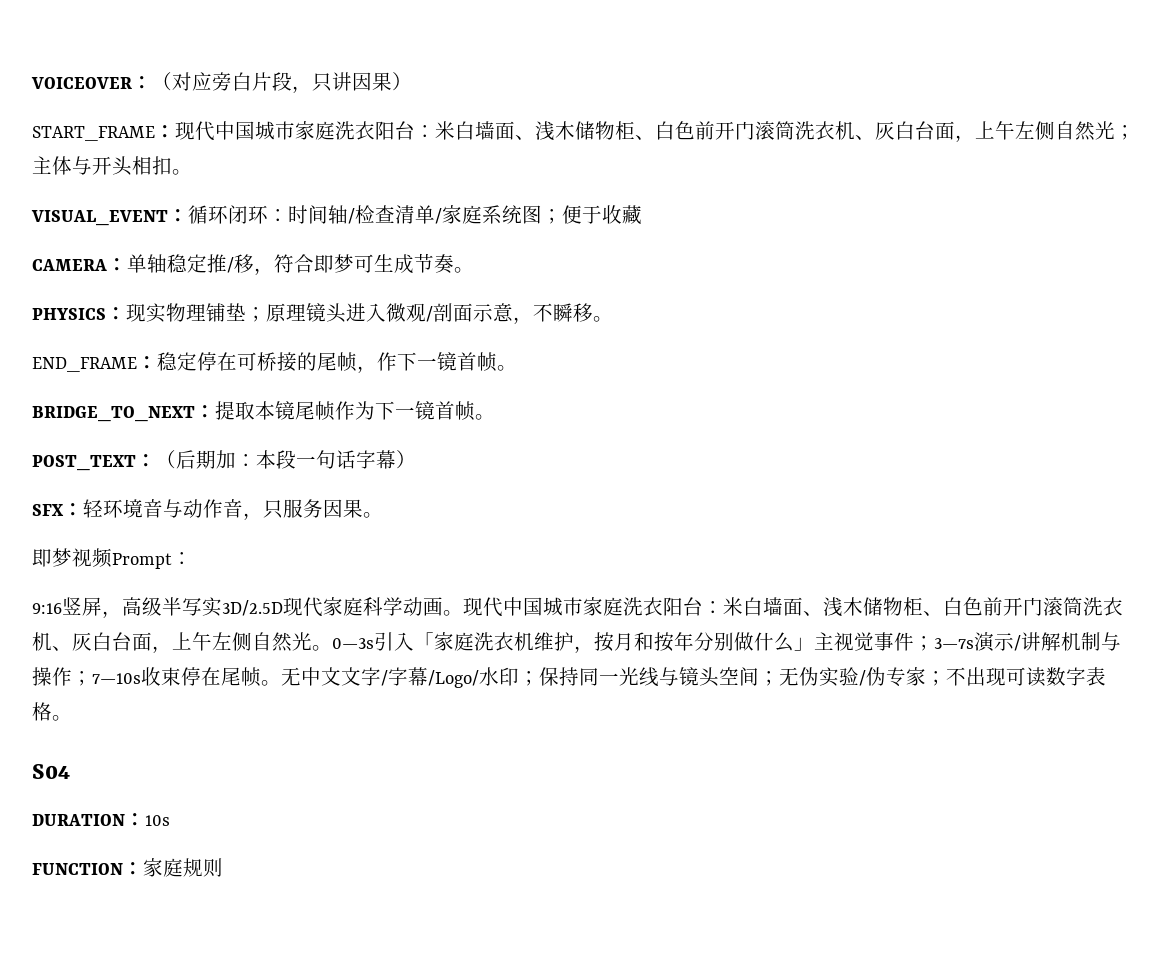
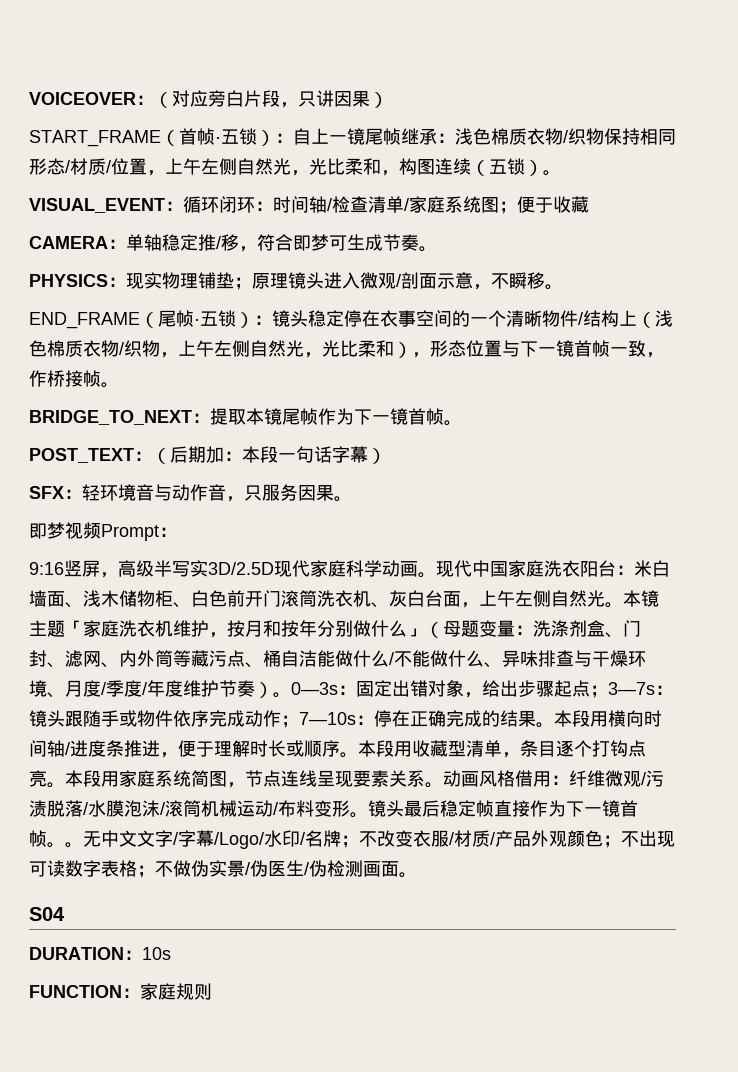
[155,121,1135,142] [32,156,172,176] ：现代中国城市家庭洗衣阳台：米白墙面、浅木储物柜、白色前开门滚筒洗衣机、灰白台面，上午左侧自然光；主体与开头相扣 -> [161,128,676,146] [29,158,543,176] （首帧·五锁）：自上一镜尾帧继承：浅色棉质衣物/织物保持相同形态/材质/位置，上午左侧自然光，光比柔和，构图连续（五锁）
[137,352,477,373] ：稳定停在可桥接的尾帧，作下一镜首 -> [140,310,673,328] [29,340,664,358] [29,370,83,387] （尾帧·五锁）：镜头稳定停在衣事空间的一个清晰物件/结构上（浅色棉质衣物/织物，上午左侧自然光，光比柔和），形态位置与下一镜首帧一致，作桥接
[543,597,583,616] 城市 -> (508, 569) none
[332,632,414,651] 0—3s引入 -> [623,590,659,607] [29,620,65,637] 本镜主题
[814,632,1121,652] [32,667,261,687] 主视觉事件；3—7s演示/讲解机制与操作；7—10s收束停在尾帧 -> [425,620,641,638] [29,650,646,668] [29,680,673,698] [29,710,662,728] [29,740,646,758] [29,770,664,788] [29,800,638,818] [29,830,65,848] （母题变量：洗涤剂盒、门封、滤网、内外筒等藏污点、桶自洁能做什么/不能做什么、异味排查与干燥环境、月度/季度/年度维护节奏）。0—3s：固定出错对象，给出步骤起点；3—7s：镜头跟随手或物件依序完成动作；7—10s：停在正确完成的结果。本段用横向时间轴/进度条推进，便于理解时长或顺序。本段用收藏型清单，条目逐个打钩点亮。本段用家庭系统简图，节点连线呈现要素关系。动画风格借用：纤维微观/污渍脱落/水膜泡沫/滚筒机械运动/布料变形。镜头最后稳定帧直接作为下一镜首帧。
[519,667,926,687] ；保持同一光线与镜头空间；无伪实验/伪专家 -> [300,830,603,848] /名牌；不改变衣服/材质/产品外观颜色
(52, 711) none -> [137,860,399,878] ；不做伪实景/伪医生/伪检测画面

